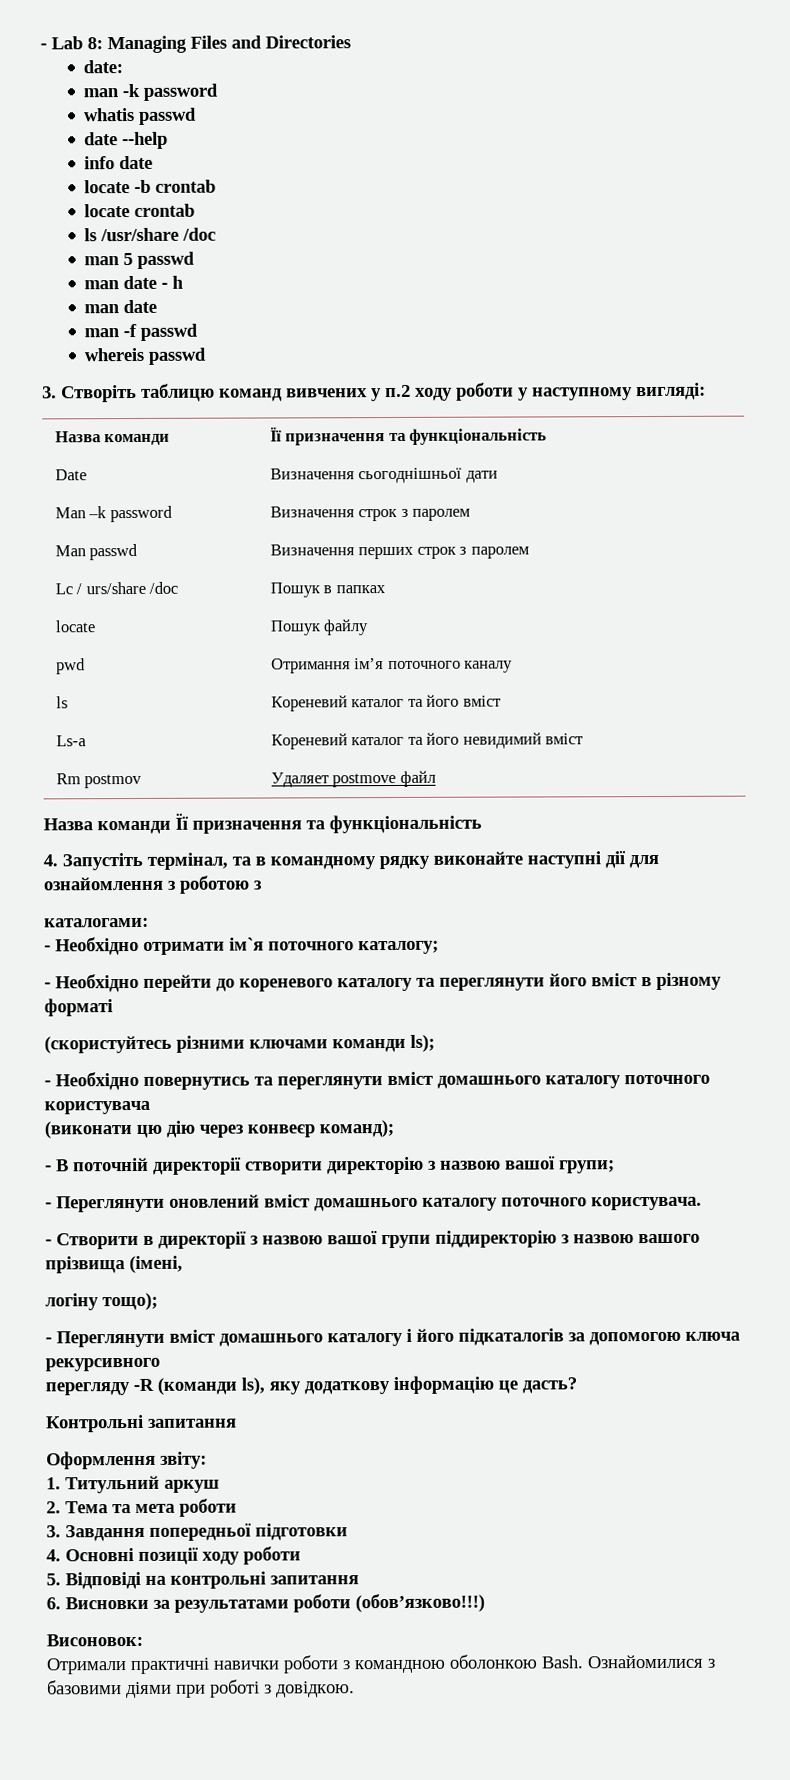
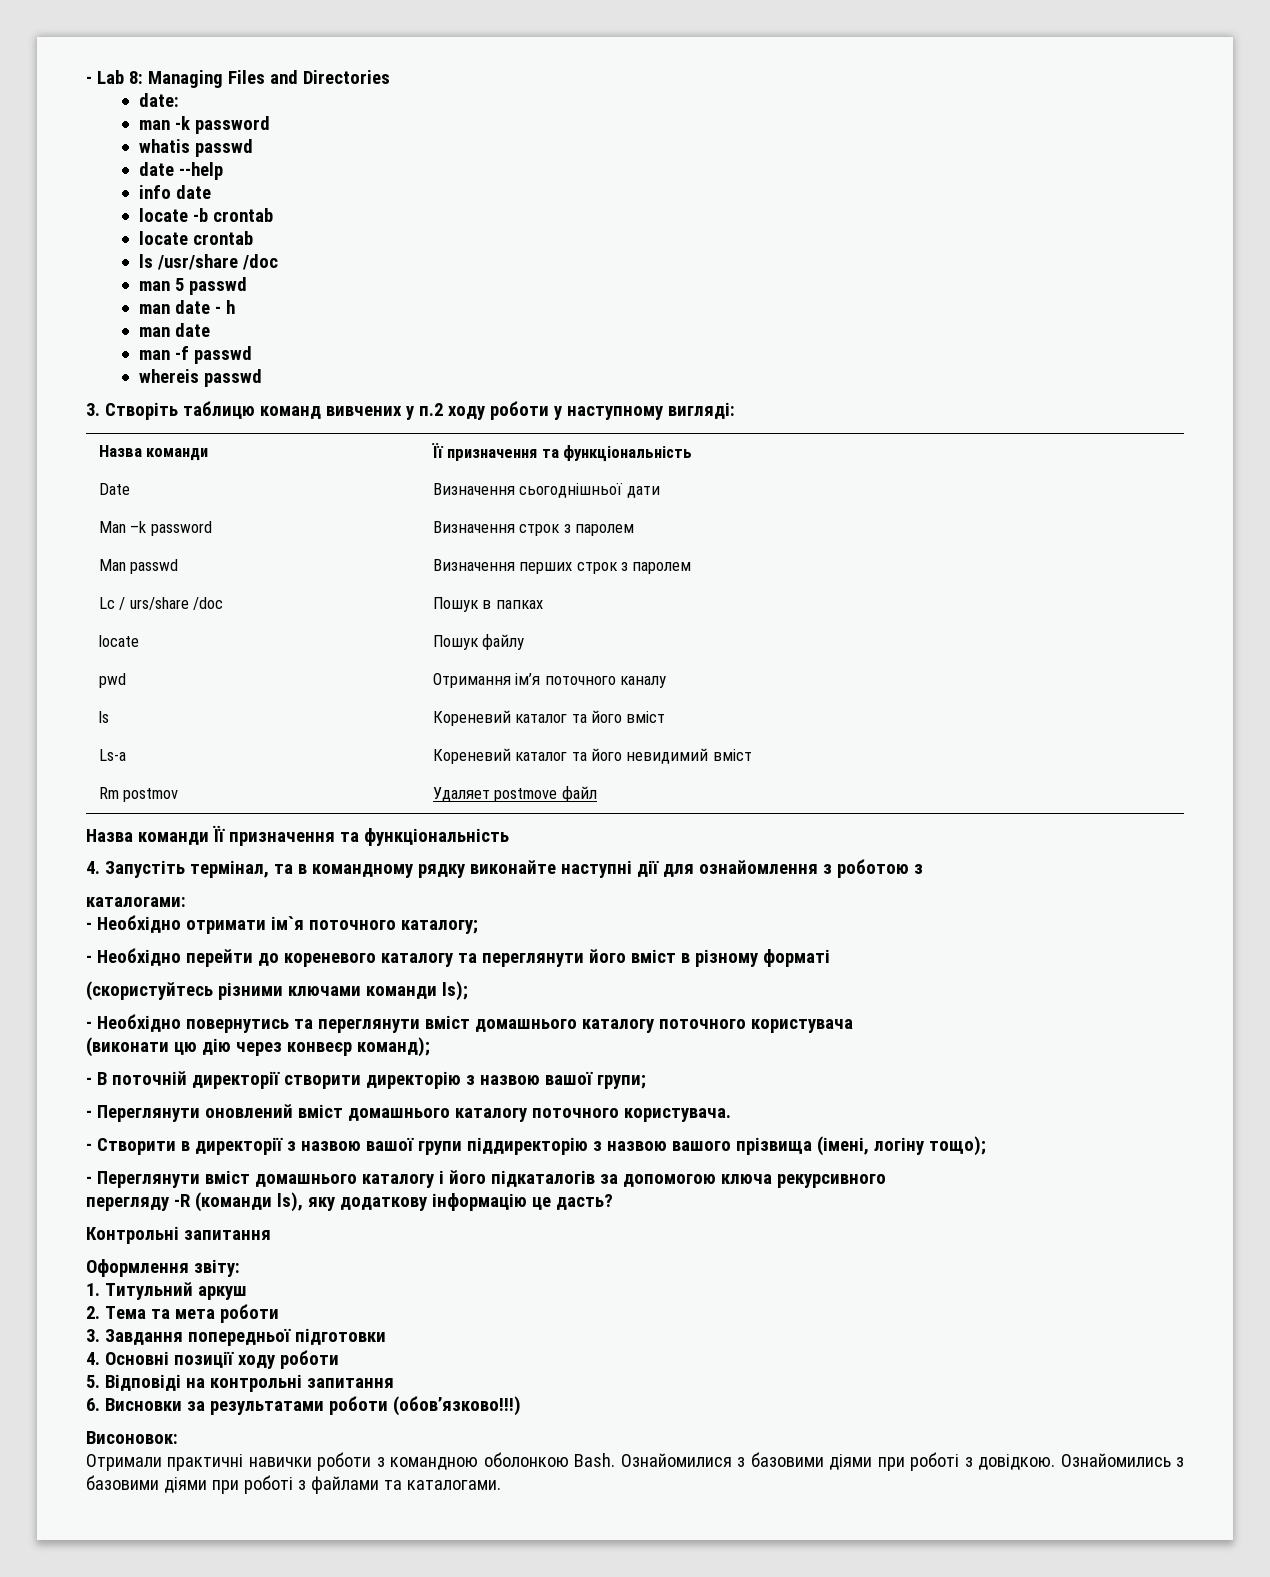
(183, 1264) // -> (869, 1146) none
(355, 1689) none -> [1060,1453,1185,1467] [86,1475,501,1494] Ознайомились з базовими діями при роботі з файлами та каталогами.

